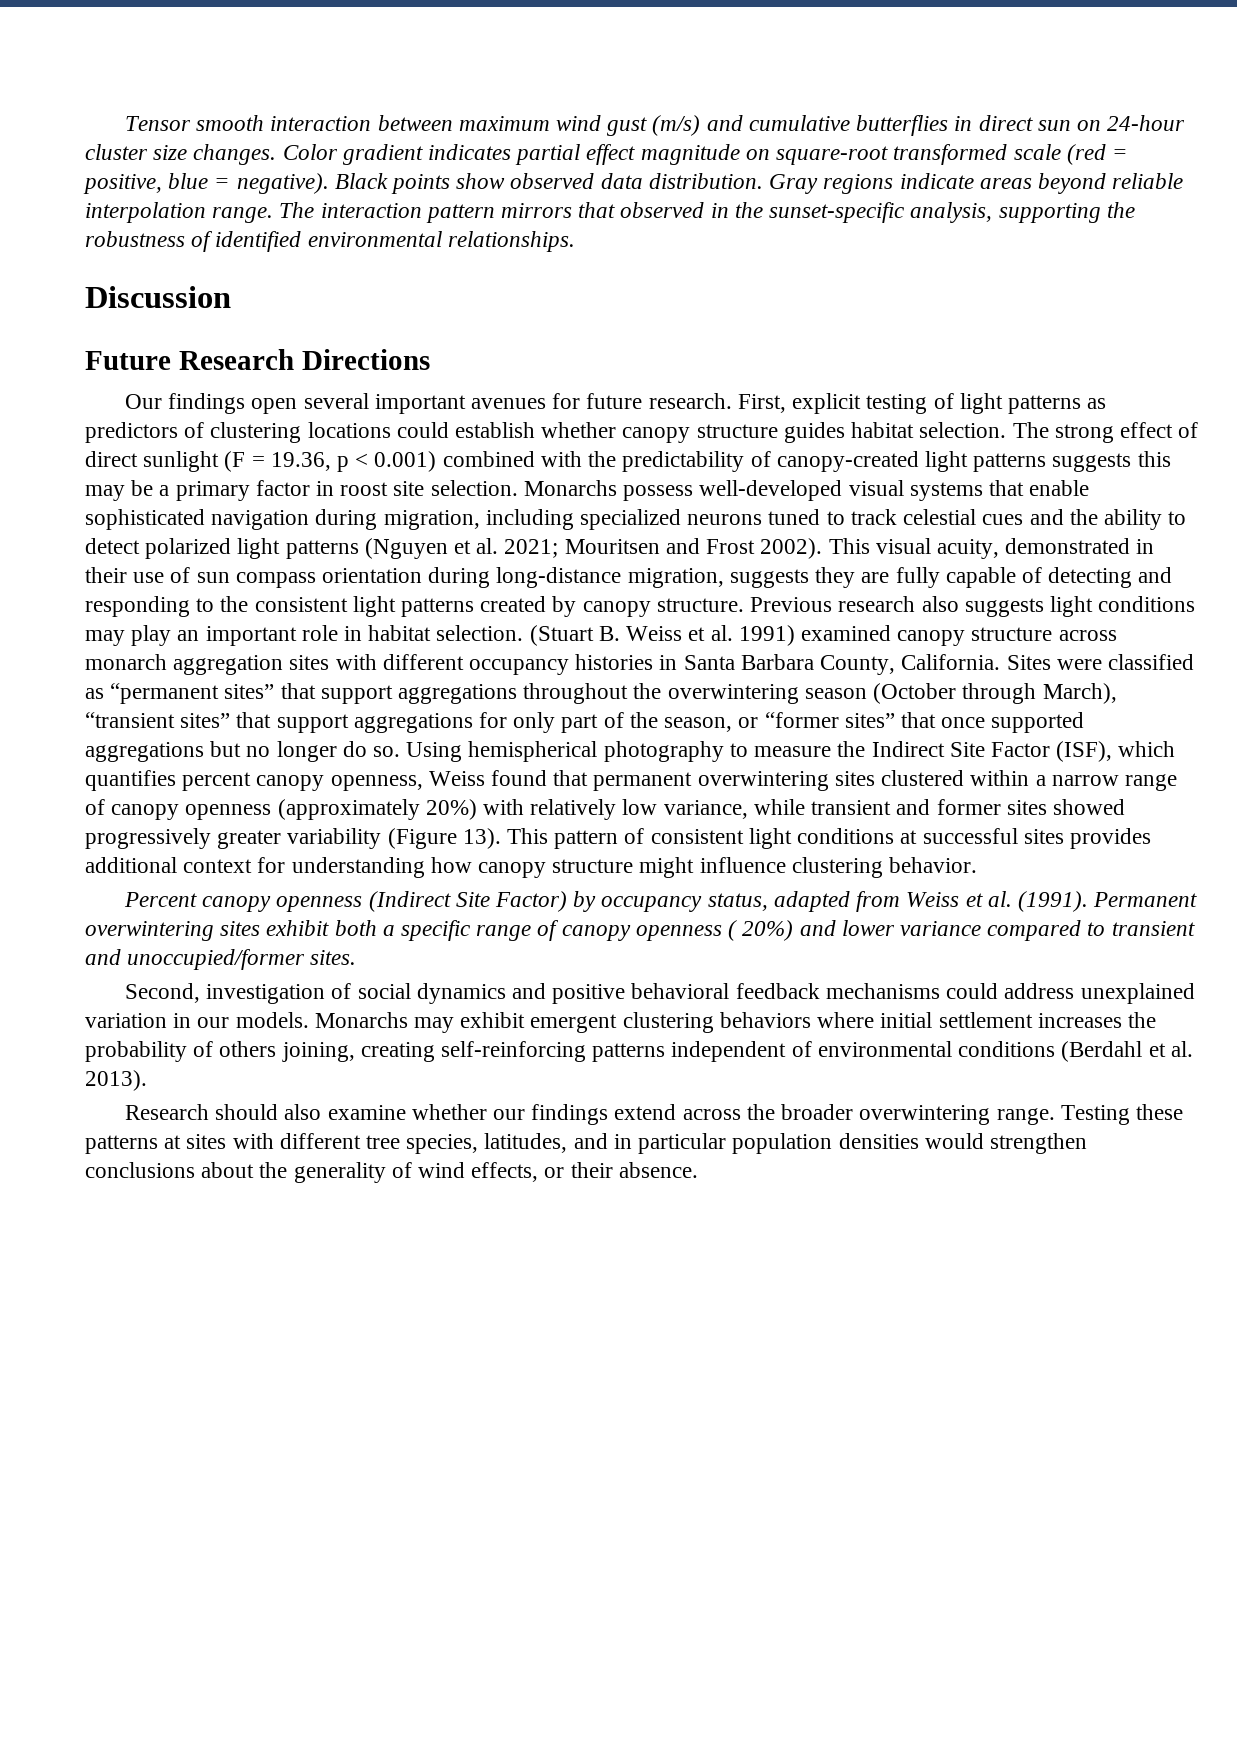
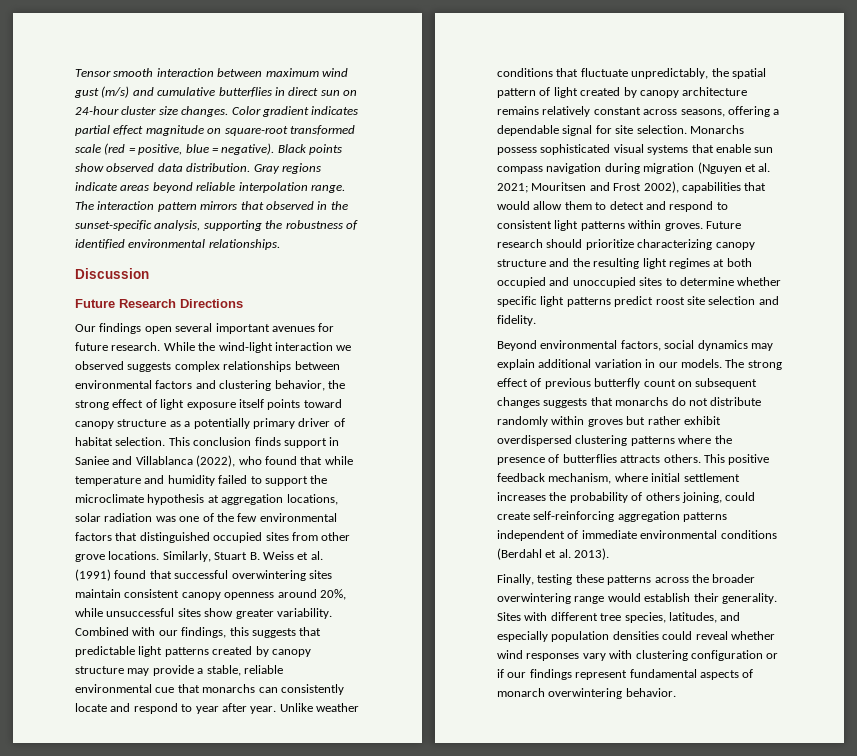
[737,393,1107,414] [85,422,1199,443] [85,451,1171,472] [85,480,389,501] First, explicit testing of light patterns as predictors of clustering locations could establish whether canopy structure guides habitat selection. The strong effect of direct sunlight (F = 19.36, p < 0.001) combined with the predictability of canopy-created light patterns suggests this may be a primary factor in roost -> [163,342,352,353] [75,361,340,372] [75,380,345,391] [75,399,342,410] [75,418,345,429] [75,437,340,448] [75,455,353,467] [75,475,328,486] [75,494,338,505] [75,513,337,522] [75,532,351,543] [75,551,323,562] [75,569,332,581] [75,589,346,600] [75,608,332,619] [75,627,322,638] [75,646,311,657] [75,665,283,676] [75,684,344,695] [75,703,359,714] [497,68,766,79] [497,87,748,98] [497,106,780,117] [497,125,612,136] While the wind-light interaction we observed suggests complex relationships between environmental factors and clustering behavior, the strong effect of light exposure itself points toward canopy structure as a potentially primary driver of habitat selection. This conclusion finds support in Saniee and Villablanca (2022), who found that while temperature and humidity failed to support the microclimate hypothesis at aggregation locations, solar radiation was one of the few environmental factors that distinguished occupied sites from other grove locations. Similarly, Stuart B. Weiss et al. (1991) found that successful overwintering sites maintain consistent canopy openness around 20%, while unsuccessful sites show greater variability. Combined with our findings, this suggests that predictable light patterns created by canopy structure may provide a stable, reliable environmental cue that monarchs can consistently locate and respond to year after year. Unlike weather conditions that fluctuate unpredictably, the spatial pattern of light created by canopy architecture remains relatively constant across seasons, offering a dependable signal for
[699,480,843,501] well-developed -> [540,144,611,155] sophisticated
[85,509,1187,530] [85,538,359,559] sophisticated navigation during migration, including specialized neurons tuned to track celestial cues and the ability to detect polarized light patterns -> [754,147,774,153] [497,163,695,174] sun compass navigation during migration
[760,538,1155,559] [85,567,1173,588] [85,596,1196,617] [85,625,1117,646] [85,654,1194,675] [85,683,1117,704] [85,712,1085,733] [85,741,1176,762] [85,770,1177,791] [85,799,1125,820] [85,828,1151,849] [85,857,978,878] [124,891,1198,912] [85,920,1195,941] [85,949,357,970] [125,983,1195,1004] [85,1012,811,1033] 2002). This visual acuity, demonstrated in their use of sun compass orientation during long-distance migration, suggests they are fully capable of detecting and responding to the consistent light patterns created by canopy structure. Previous research also suggests light conditions may play an important role in habitat selection. (Stuart B. Weiss et al. 1991) examined canopy structure across monarch aggregation sites with different occupancy histories in Santa Barbara County, California. Sites were classified as “permanent sites” that support aggregations throughout the overwintering season (October through March), “transient sites” that support aggregations for only part of the season, or “former sites” that once supported aggregations but no longer do so. Using hemispherical photography to measure the Indirect Site Factor (ISF), which quantifies percent canopy openness, Weiss found that permanent overwintering sites clustered within a narrow range of canopy openness (approximately 20%) with relatively low variance, while transient and former sites showed progressively greater variability (Figure 13). This pattern of consistent light conditions at successful sites provides additional context for understanding how canopy structure might influence clustering behavior. // Percent canopy openness (Indirect Site Factor) by occupancy status, adapted from Weiss et al. (1991). Permanent overwintering sites exhibit both a specific range of canopy openness ( 20%) and lower variance compared to transient and unoccupied/former sites. // Second, investigation of social dynamics and positive behavioral feedback mechanisms could address unexplained variation in our models. Monarchs may exhibit emergent clustering behaviors -> [643,181,767,193] [497,201,728,212] [497,220,741,231] [497,239,755,250] [497,258,752,269] [497,277,782,288] [497,296,779,307] [497,315,536,326] [497,340,773,351] [497,359,782,370] [497,378,758,389] [497,397,762,408] [497,416,721,427] [497,435,732,446] [497,454,770,465] [497,473,612,484] 2002), capabilities that would allow them to detect and respond to consistent light patterns within groves. Future research should prioritize characterizing canopy structure and the resulting light regimes at both occupied and unoccupied sites to determine whether specific light patterns predict roost site selection and fidelity. // Beyond environmental factors, social dynamics may explain additional variation in our models. The strong effect of previous butterfly count on subsequent changes suggests that monarchs do not distribute randomly within groves but rather exhibit overdispersed clustering patterns where the presence of butterflies attracts others. This positive feedback mechanism,
[360,1041,587,1062] creating self-reinforcing -> [725,492,756,501] [497,511,680,522] could create self-reinforcing aggregation
(812, 1049) none -> [581,530,637,539] immediate
[125,1104,1183,1125] [85,1134,227,1154] Research should also examine whether our findings extend across the broader overwintering range. Testing these patterns at sites -> [497,574,756,585] [497,593,777,604] [497,612,521,621] Finally, testing these patterns across the broader overwintering range would establish their generality. Sites
[613,1133,1087,1154] [85,1162,698,1183] in particular population densities would strengthen conclusions about the generality of wind effects, or their absence. -> [497,631,775,642] [497,650,779,661] [497,669,754,680] [497,688,676,699] especially population densities could reveal whether wind responses vary with clustering configuration or if our findings represent fundamental aspects of monarch overwintering behavior.

